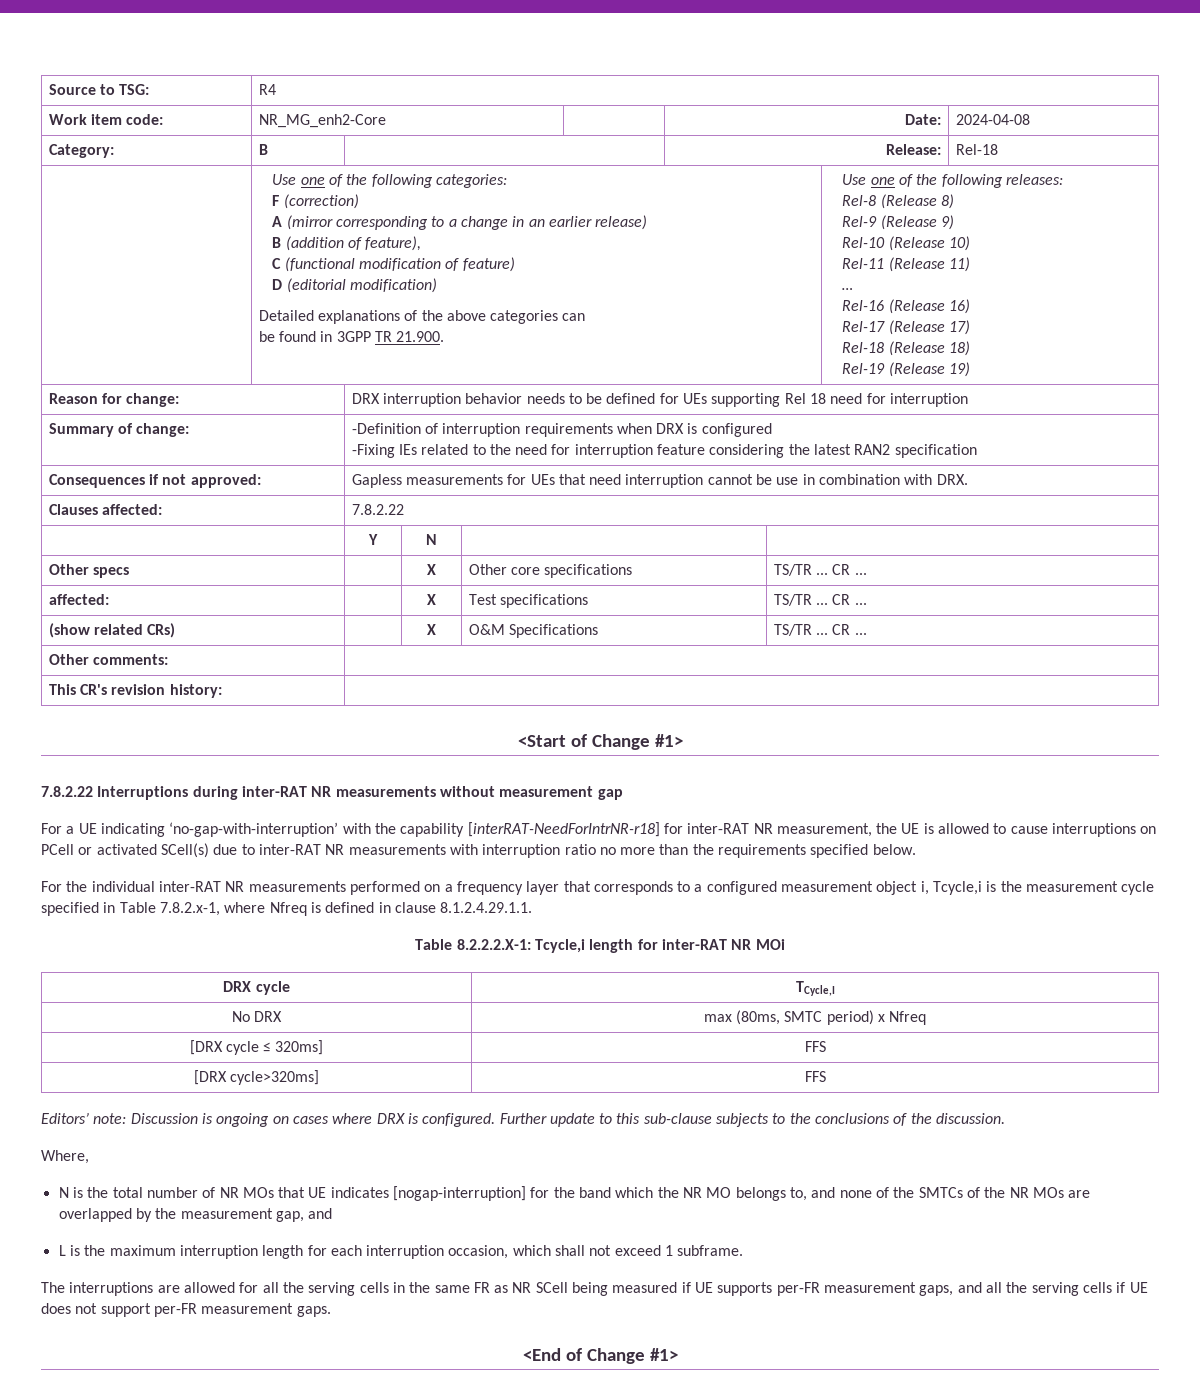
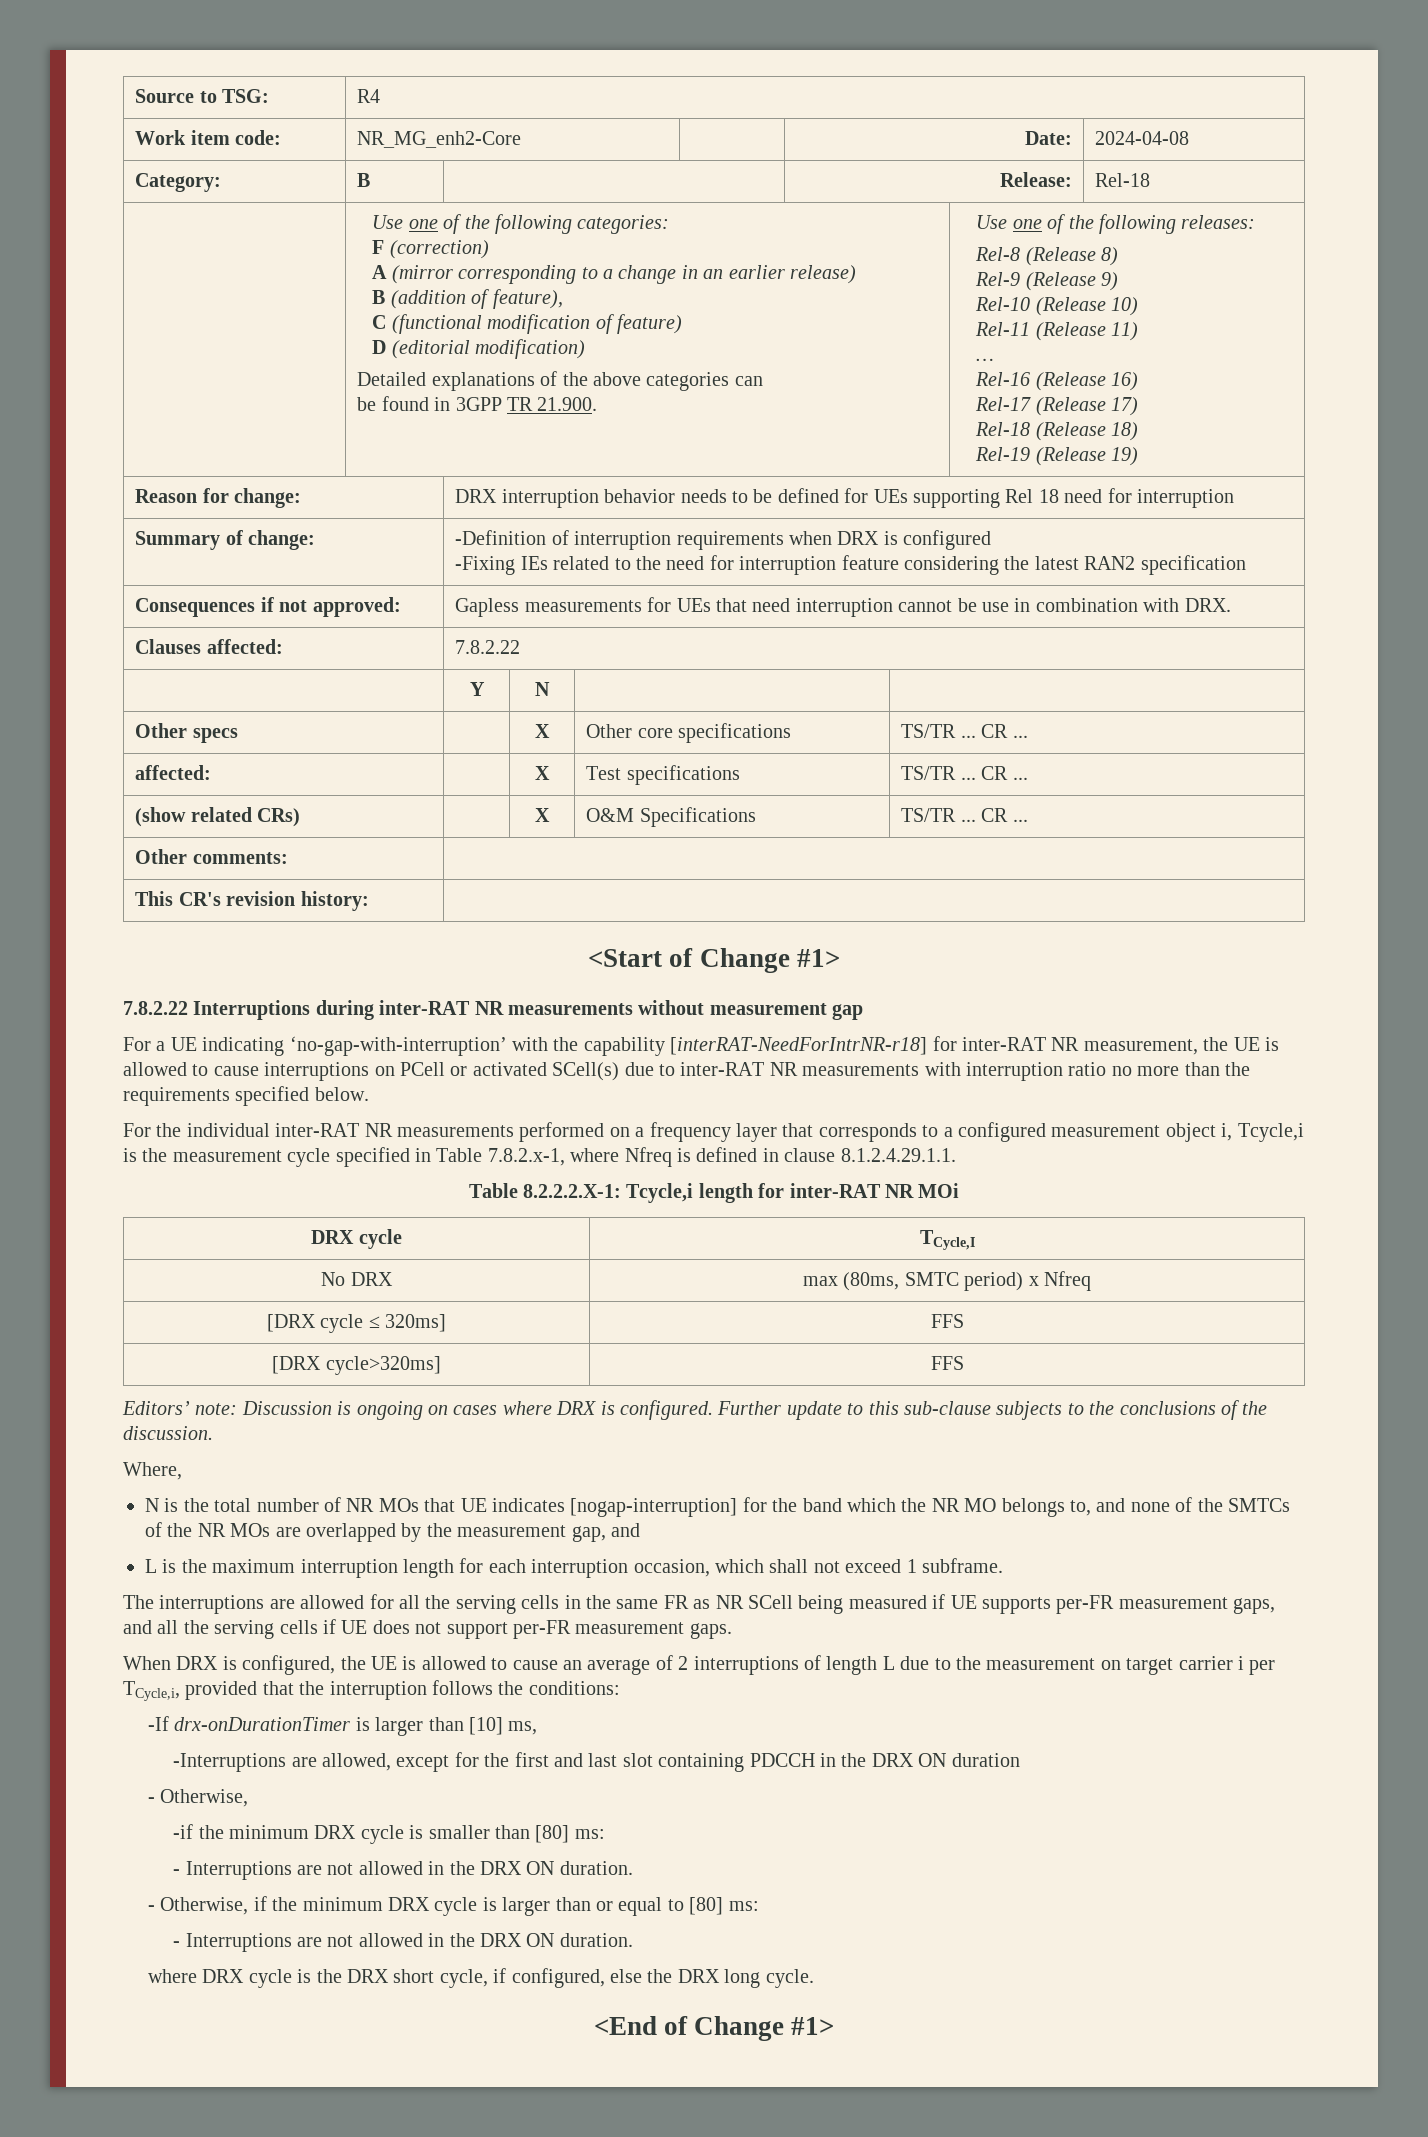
(331, 1311) none -> [123,1655,1276,1675] [123,1680,620,1701] [148,1716,538,1736] [173,1752,1020,1772] [148,1789,249,1807] [173,1824,605,1844] [173,1861,633,1880] [148,1896,759,1916] [173,1933,633,1952] [148,1968,814,1988] // When DRX is configured, the UE is allowed to cause an average of 2 interruptions of length L due to the measurement on target carrier i per TCycle,i, provided that the interruption follows the conditions: // -If drx-onDurationTimer is larger than [10] ms, // -Interruptions are allowed, except for the first and last slot containing PDCCH in the DRX ON duration // - Otherwise, // -if the minimum DRX cycle is smaller than [80] ms: // - Interruptions are not allowed in the DRX ON duration. // - Otherwise, if the minimum DRX cycle is larger than or equal to [80] ms: // - Interruptions are not allowed in the DRX ON duration. // where DRX cycle is the DRX short cycle, if configured, else the DRX long cycle.

